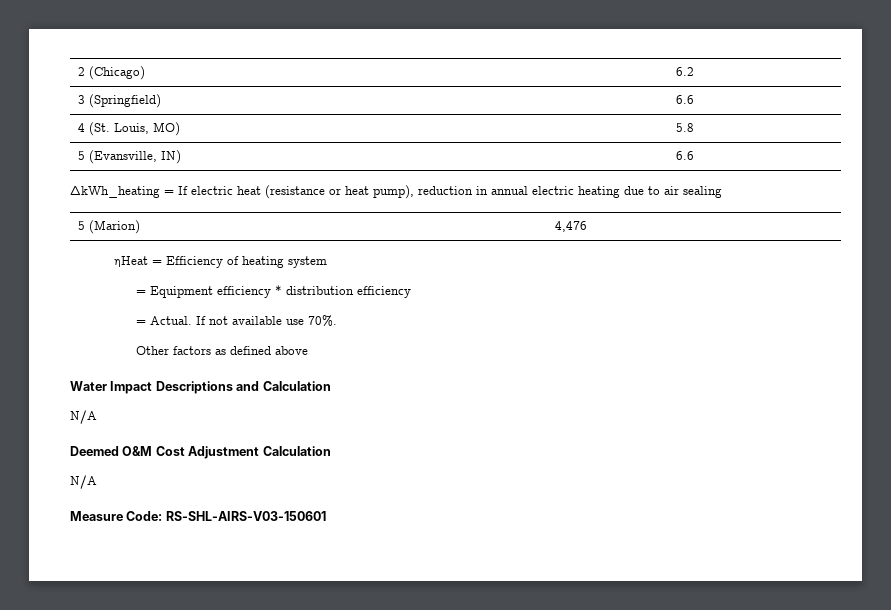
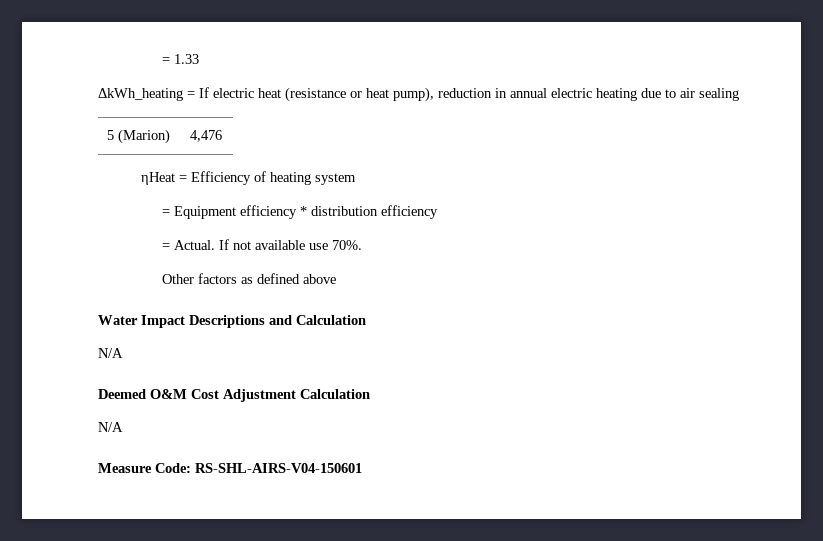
[77,66,145,80] [675,67,694,76] [77,94,161,108] [675,95,694,104] [77,122,180,136] [675,123,694,132] [77,150,181,164] [675,151,694,160] 2 (Chicago) | 6.2 // 3 (Springfield) | 6.6 // 4 (St. Louis, MO) | 5.8 // 5 (Evansville, IN) | 6.6 -> [162,54,200,64] = 1.33
[165,511,326,521] RS-SHL-AIRS-V03-150601 -> [195,463,362,473] RS-SHL-AIRS-V04-150601

